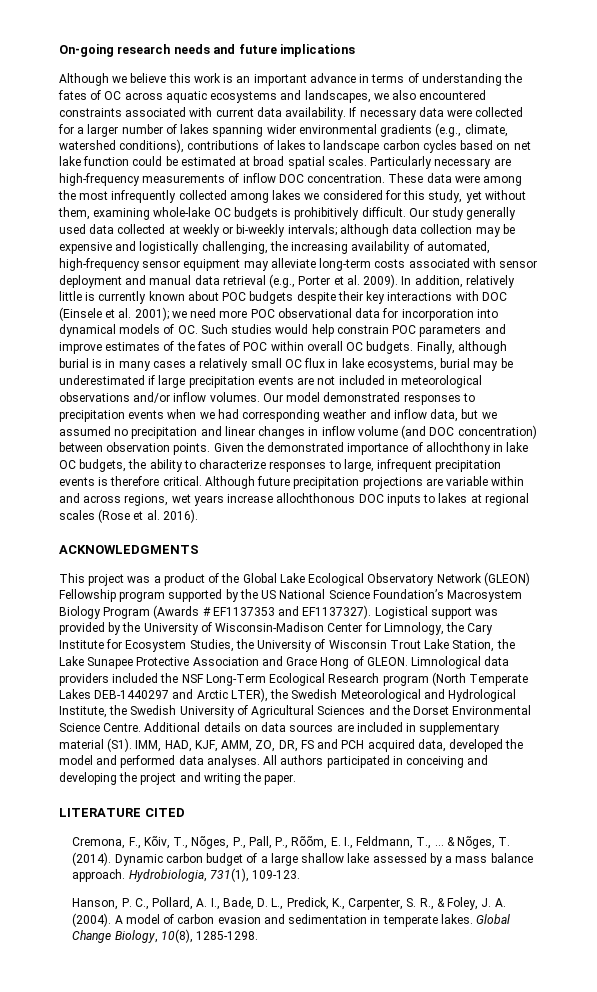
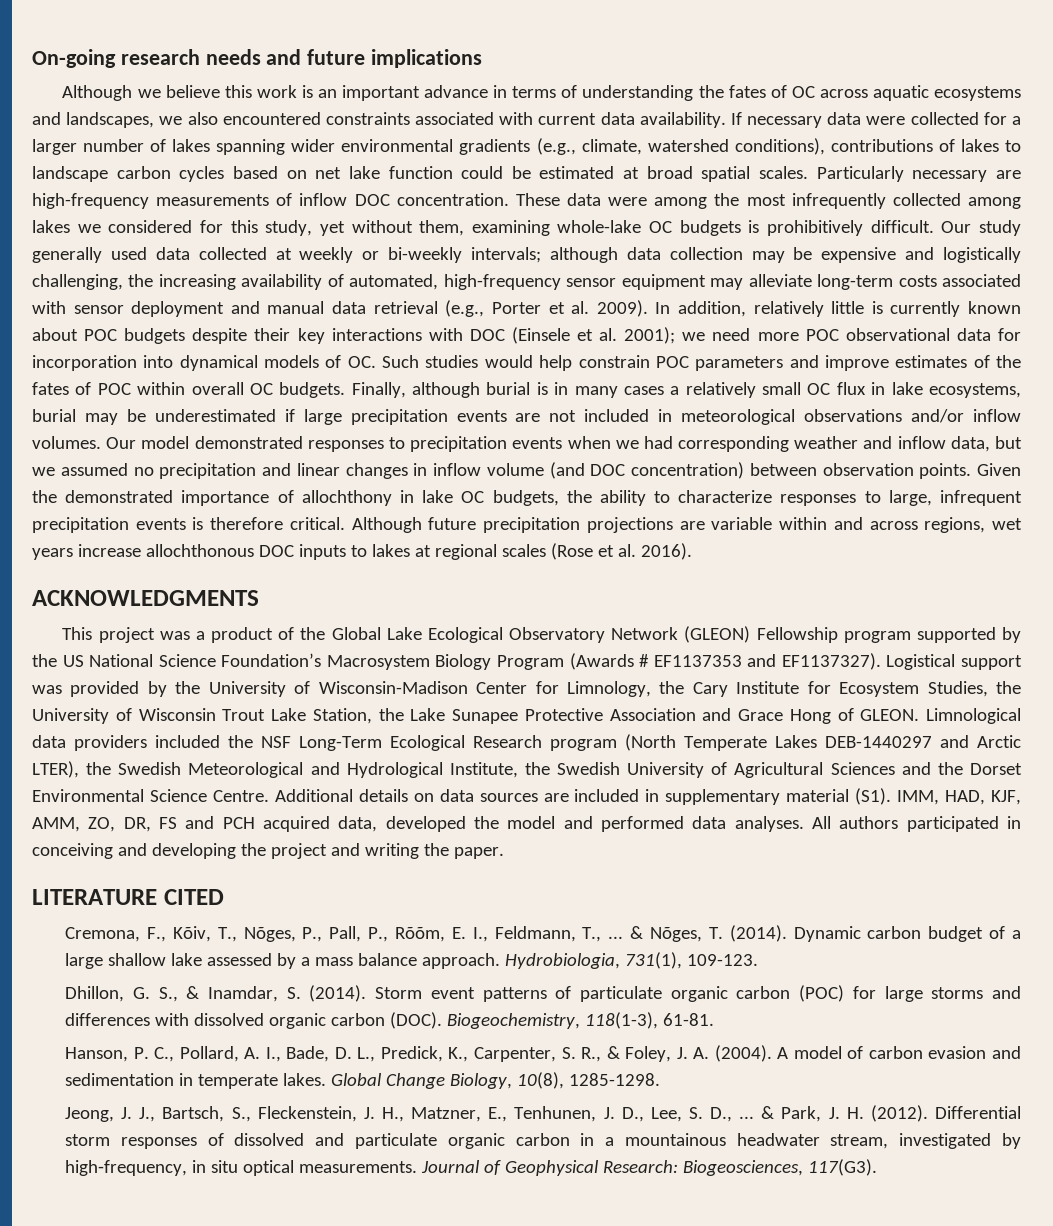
(301, 874) none -> [65,985,1022,1002] [65,1012,715,1029] // Dhillon, G. S., & Inamdar, S. (2014). Storm event patterns of particulate organic carbon (POC) for large storms and differences with dissolved organic carbon (DOC). Biogeochemistry, 118(1-3), 61-81.
(259, 935) none -> [65,1105,1022,1122] [65,1133,1022,1149] [65,1159,878,1176] // Jeong, J. J., Bartsch, S., Fleckenstein, J. H., Matzner, E., Tenhunen, J. D., Lee, S. D., ... & Park, J. H. (2012). Differential storm responses of dissolved and particulate organic carbon in a mountainous headwater stream, investigated by high‐frequency, in situ optical measurements. Journal of Geophysical Research: Biogeosciences, 117(G3).

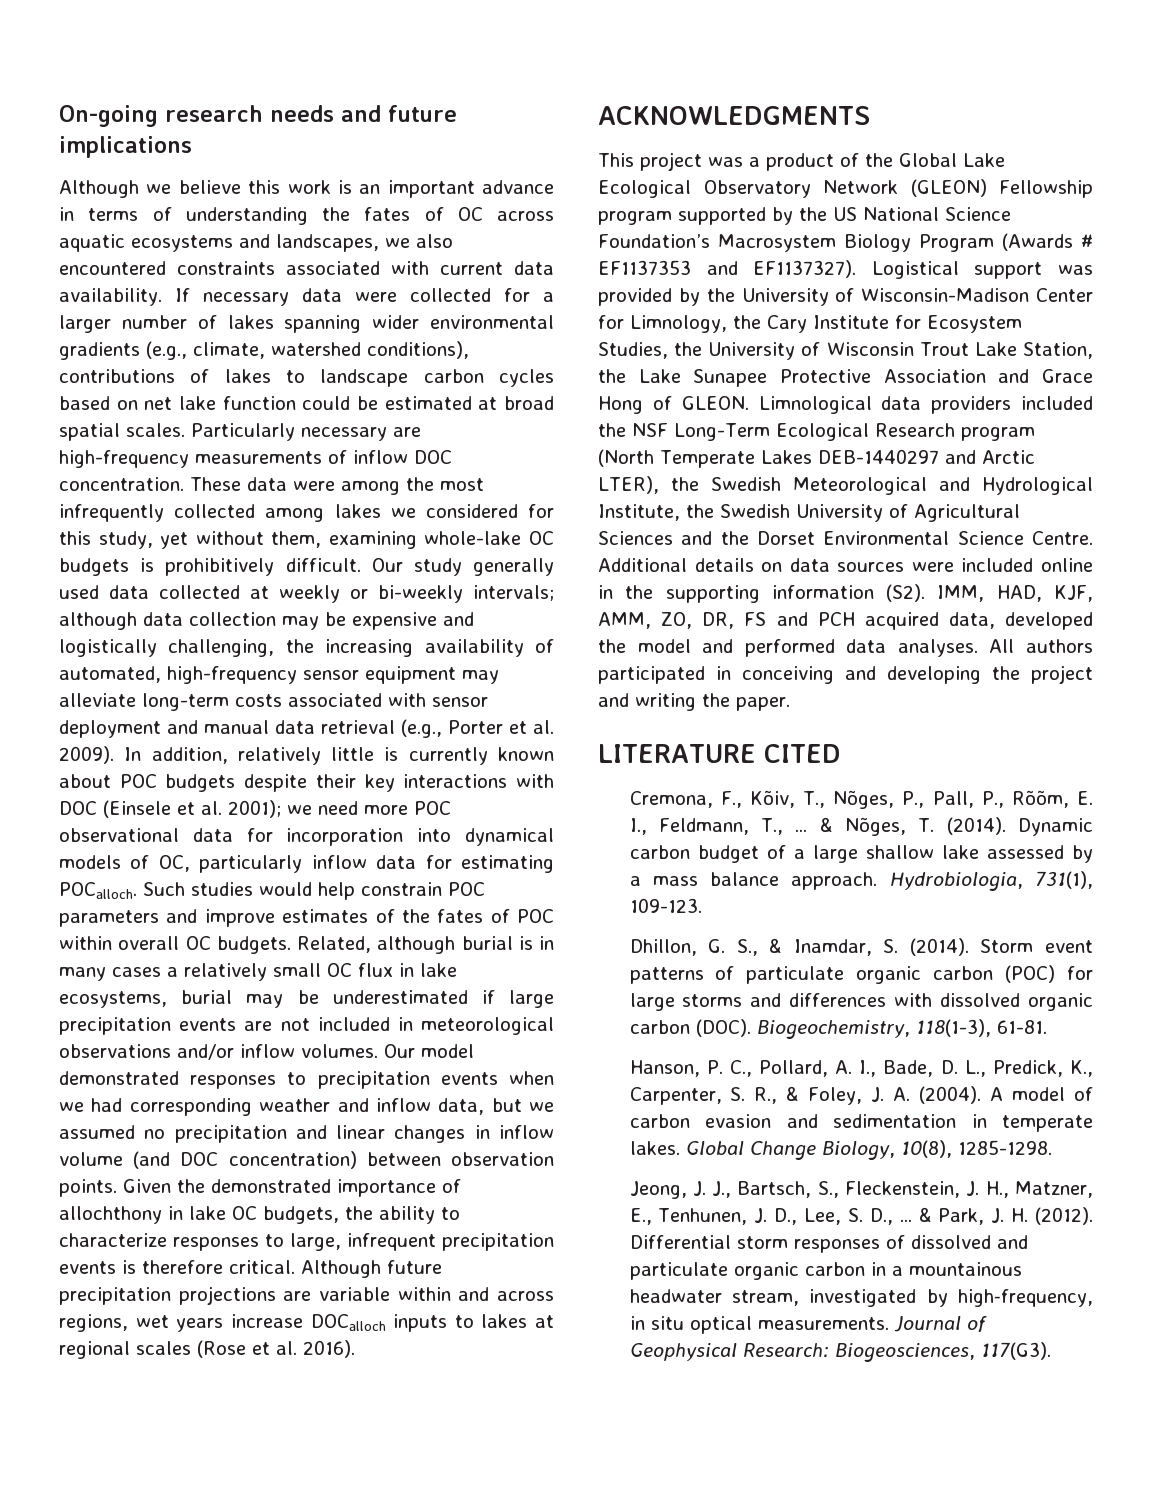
[347,356,376,368] OC. -> [158,855,554,873] [59,882,137,899] OC, particularly inflow data for estimating POCalloch.
[351,382,406,398] Finally, -> [297,936,371,953] Related,
[145,544,294,557] allochthonous DOC -> [310,1314,386,1331] DOCalloch
[543,788,892,805] are included in supplementary material (S1). -> [911,558,1093,572] [598,584,926,603] were included online in the supporting information (S2).

